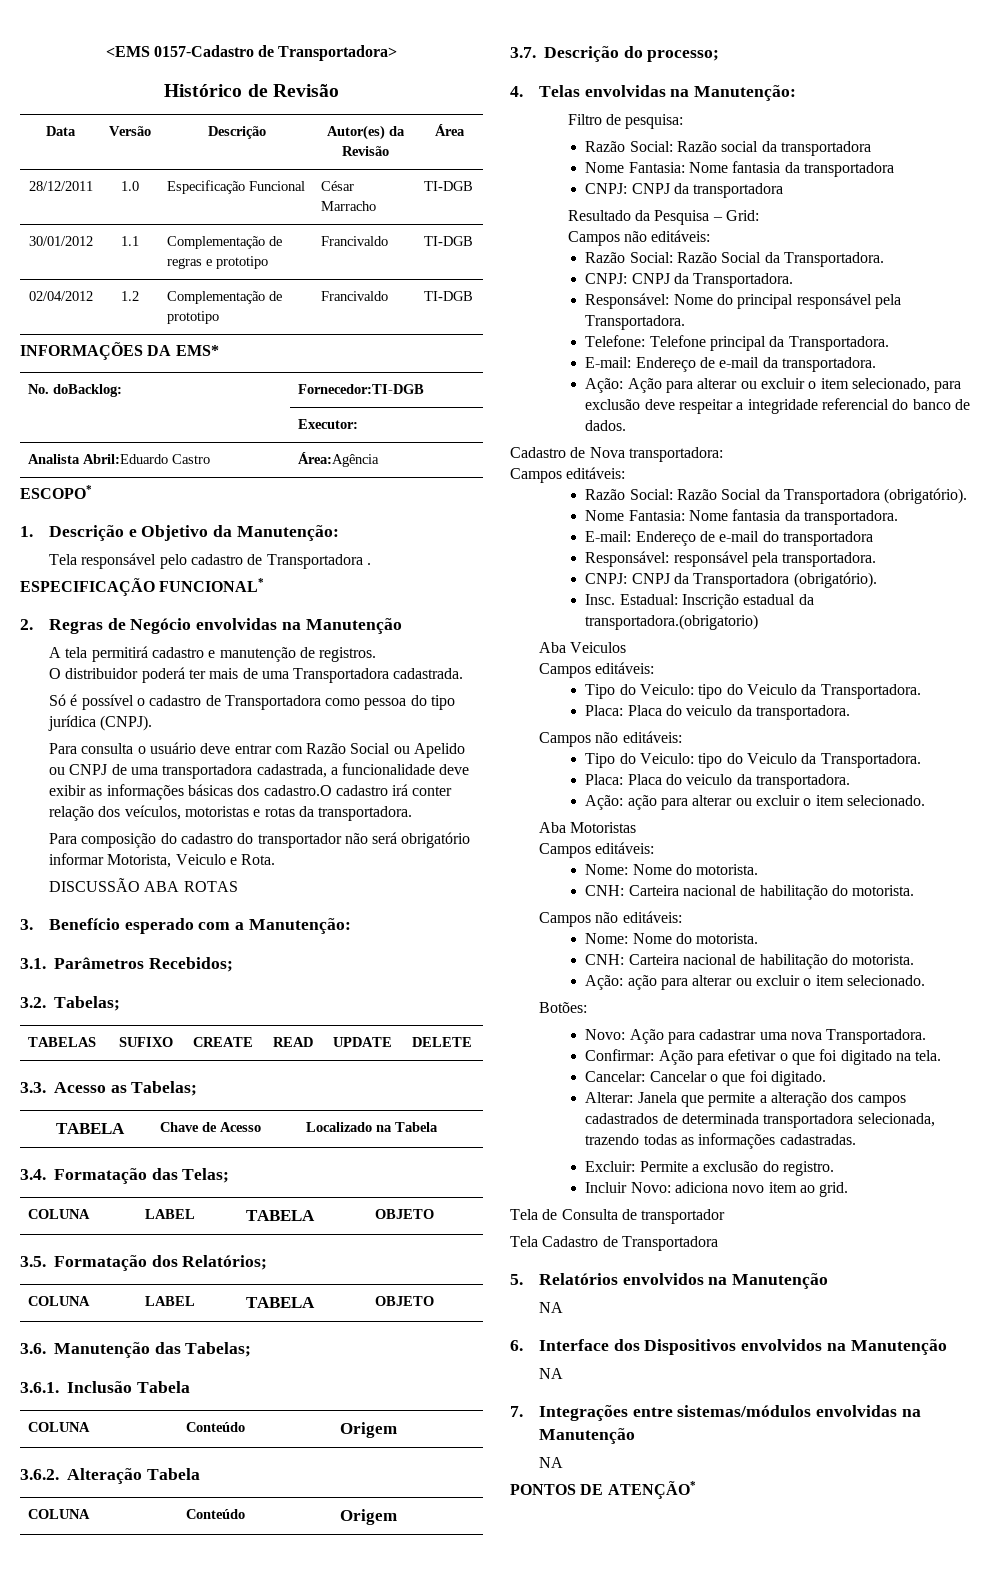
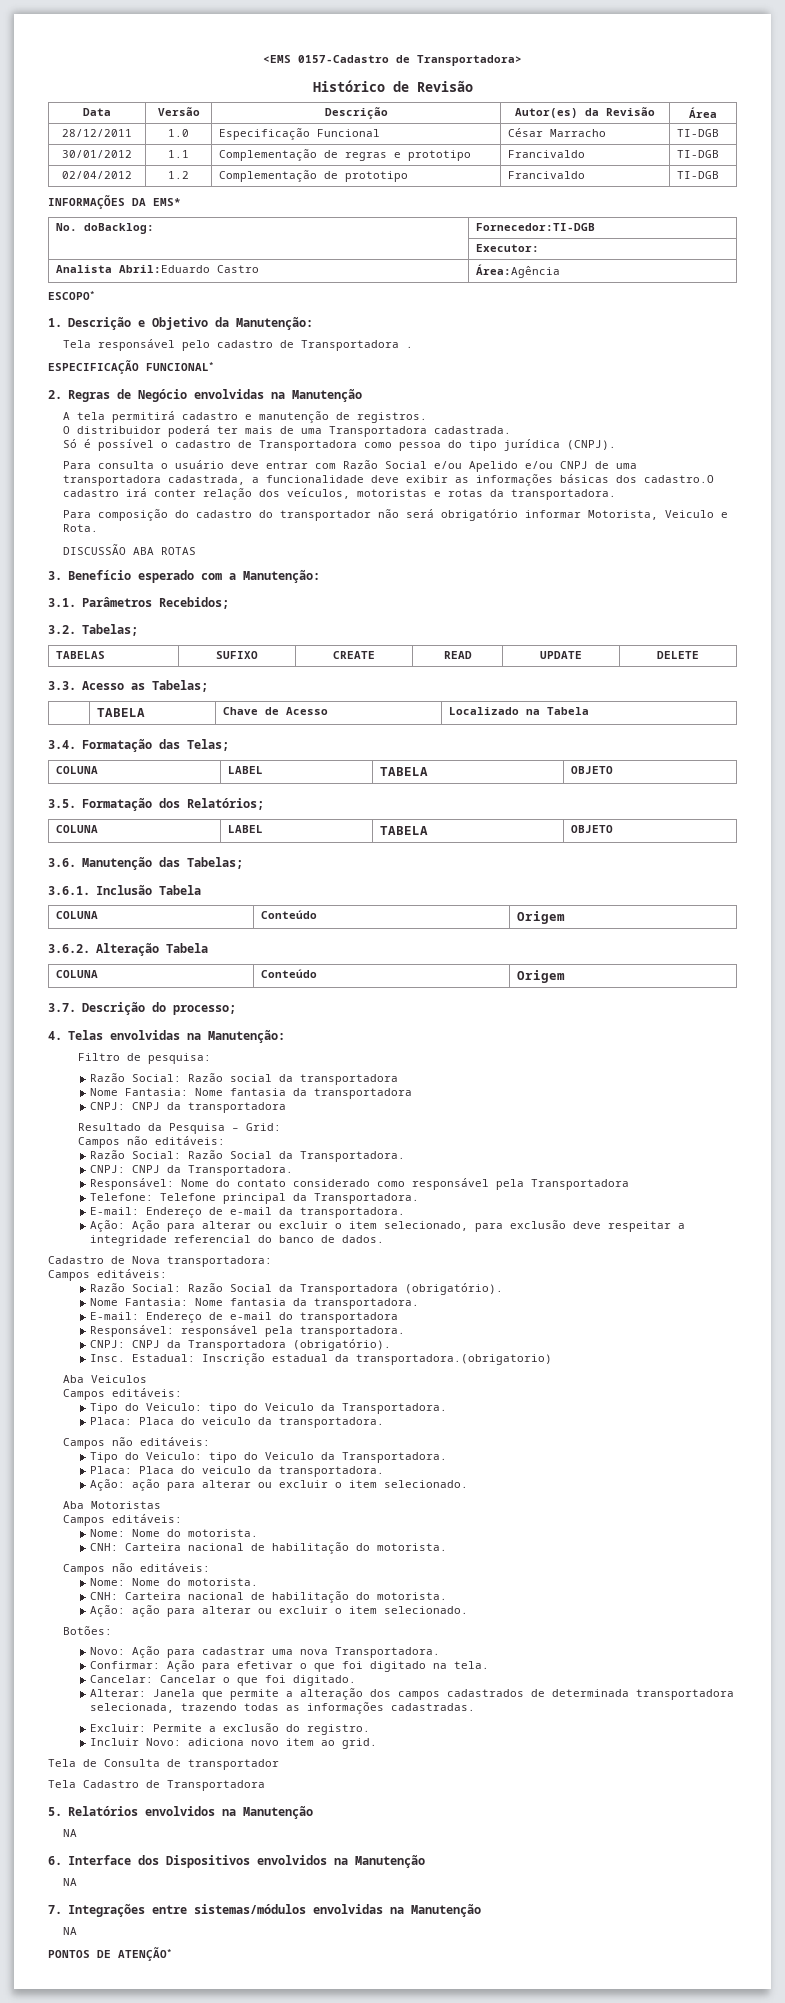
[393,743,466,758] [48,767,65,775] ou Apelido ou -> [433,461,553,472] e/ou Apelido e/ou
[737,293,901,309] [585,315,686,330] principal responsável pela Transportadora. -> [237,1178,630,1190] contato considerado como responsável pela Transportadora

